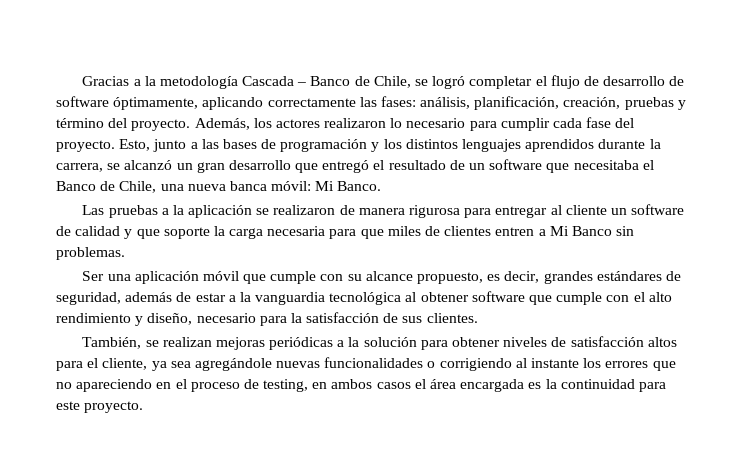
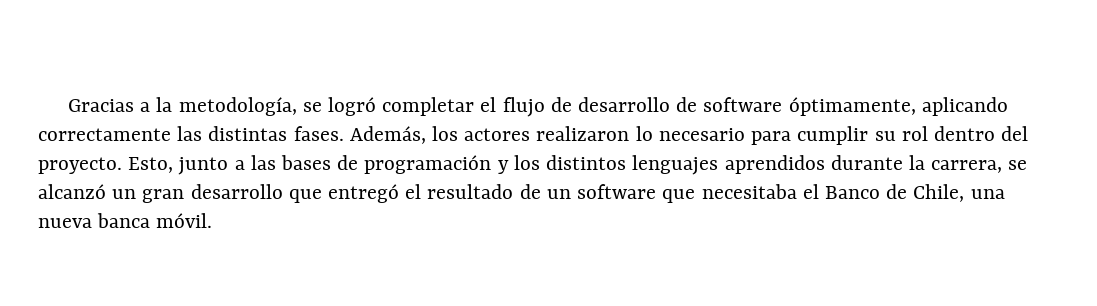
[159,76,411,89] metodología Cascada – Banco de Chile, -> [178,97,297,116] metodología,
[380,96,686,110] [56,118,191,131] fases: análisis, planificación, creación, pruebas y término del proyecto. -> [208,126,344,141] distintas fases.
[553,117,612,128] cada fase -> [874,126,995,141] su rol dentro
[271,181,382,191] [82,204,685,218] [56,226,635,239] [56,247,125,260] [82,271,681,284] [56,291,672,305] [56,312,478,326] [82,336,677,350] [56,357,676,371] [56,379,666,392] [56,401,144,413] móvil: Mi Banco. // Las pruebas a la aplicación se realizaron de manera rigurosa para entregar al cliente un software de calidad y que soporte la carga necesaria para que miles de clientes entren a Mi Banco sin problemas. // Ser una aplicación móvil que cumple con su alcance propuesto, es decir, grandes estándares de seguridad, además de estar a la vanguardia tecnológica al obtener software que cumple con el alto rendimiento y diseño, necesario para la satisfacción de sus clientes. // También, se realizan mejoras periódicas a la solución para obtener niveles de satisfacción altos para el cliente, ya sea agregándole nuevas funcionalidades o corrigiendo al instante los errores que no apareciendo en el proceso de testing, en ambos casos el área encargada es la continuidad para este proyecto. -> [156,213,213,228] móvil.

